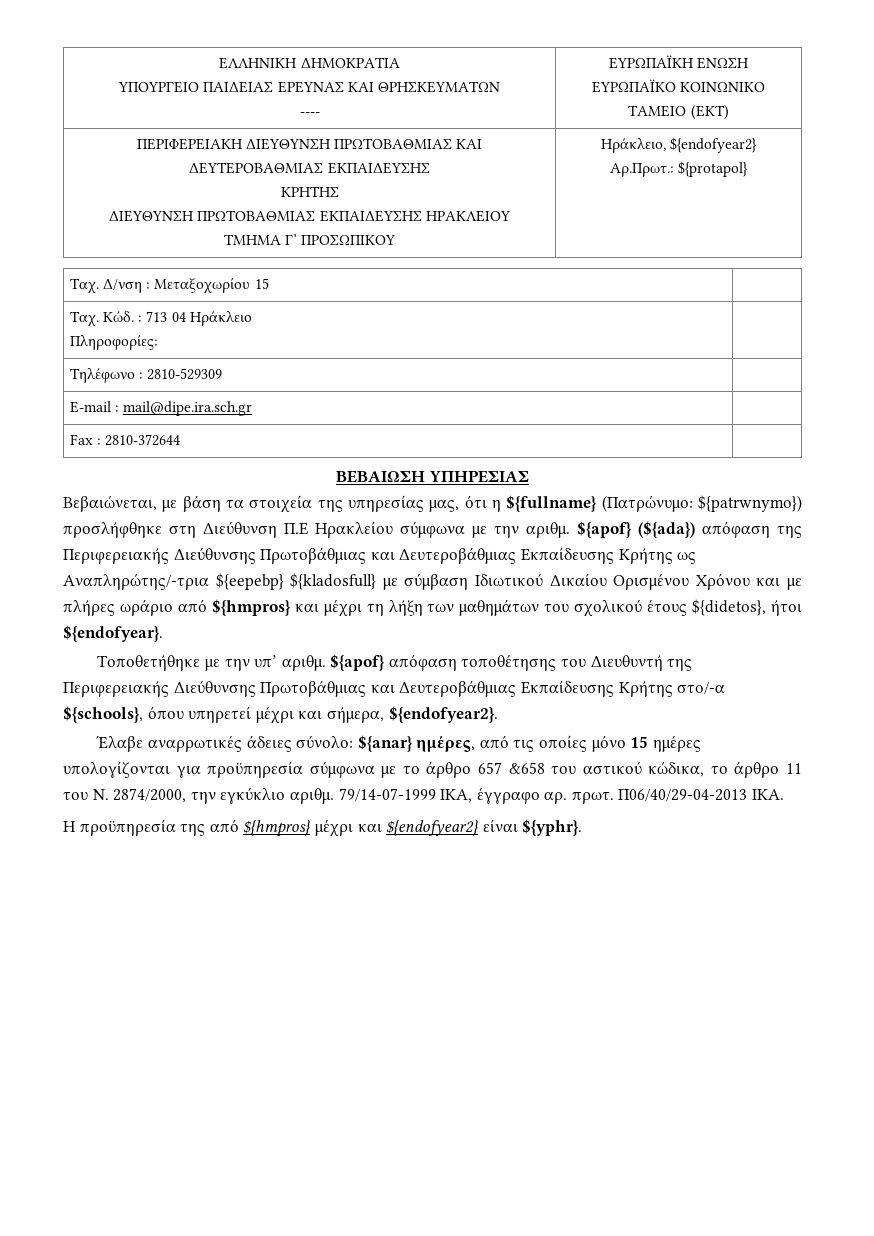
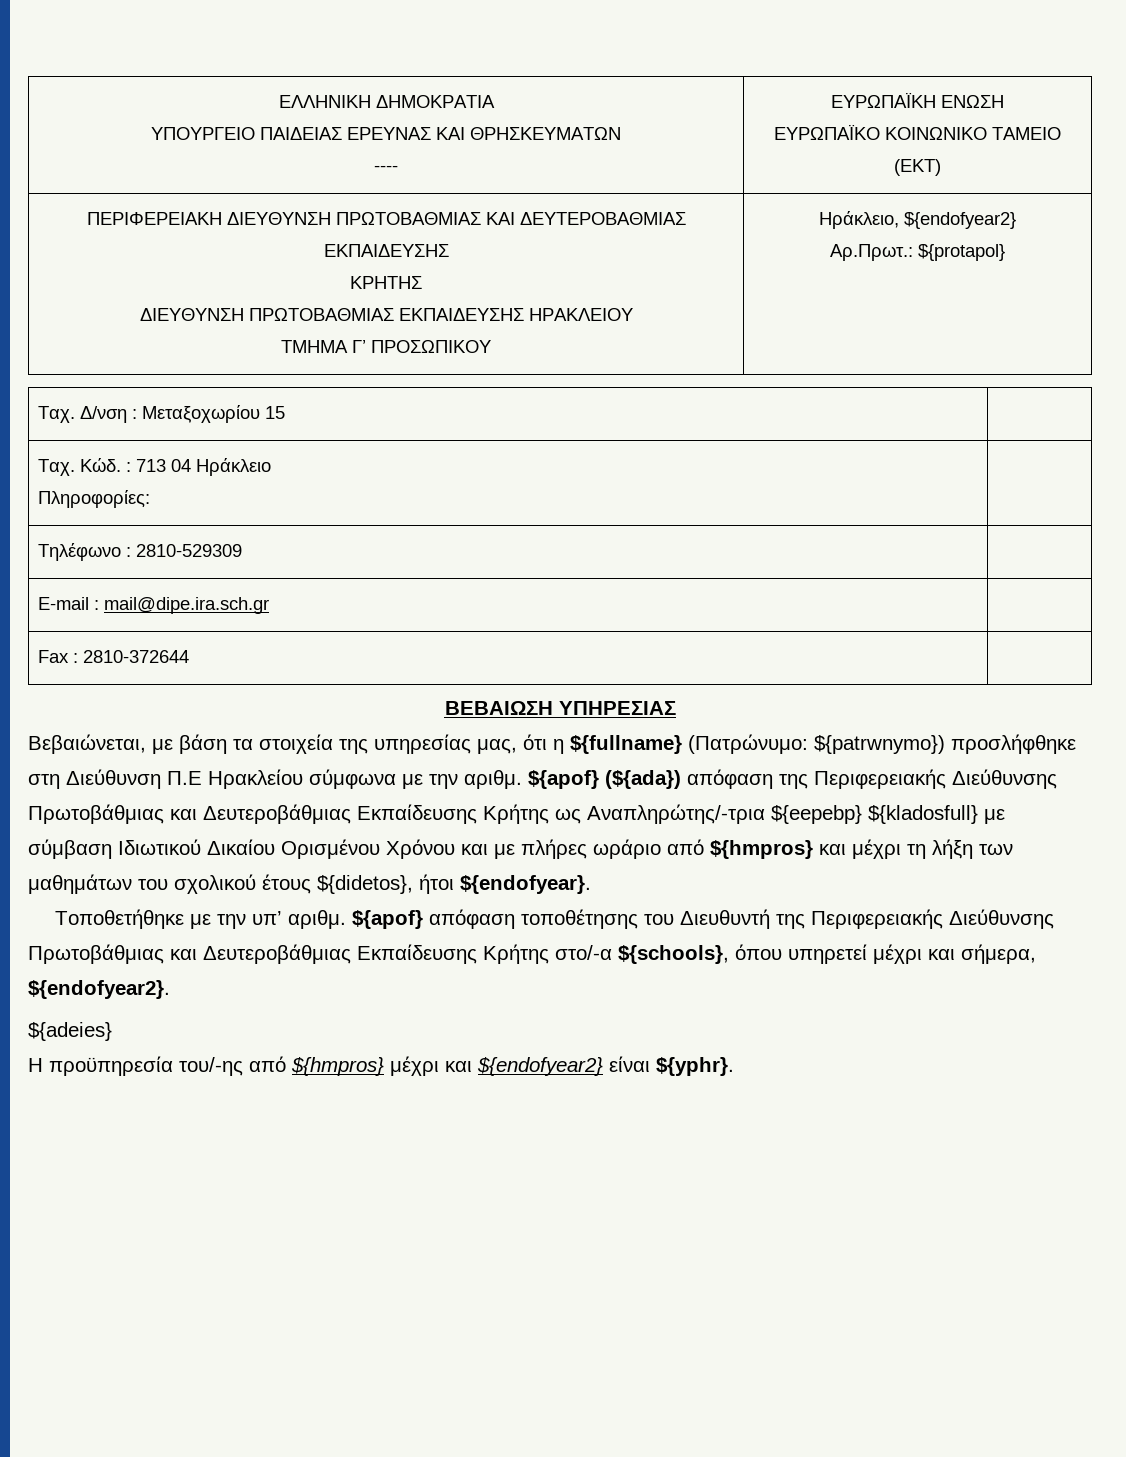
[96,735,701,752] [63,761,802,778] [63,787,785,804] Έλαβε αναρρωτικές άδειες σύνολο: ${anar} ημέρες, από τις οποίες μόνο 15 ημέρες υπολογίζονται για προϋπηρεσία σύμφωνα με το άρθρο 657 &658 του αστικού κώδικα, το άρθρο 11 του Ν. 2874/2000, την εγκύκλιο αριθμ. 79/14-07-1999 ΙΚΑ, έγγραφο αρ. πρωτ. Π06/40/29-04-2013 ΙΚΑ. -> [28,1022,112,1041] ${adeies}
[180,824,206,836] της -> [179,1057,243,1076] του/-ης

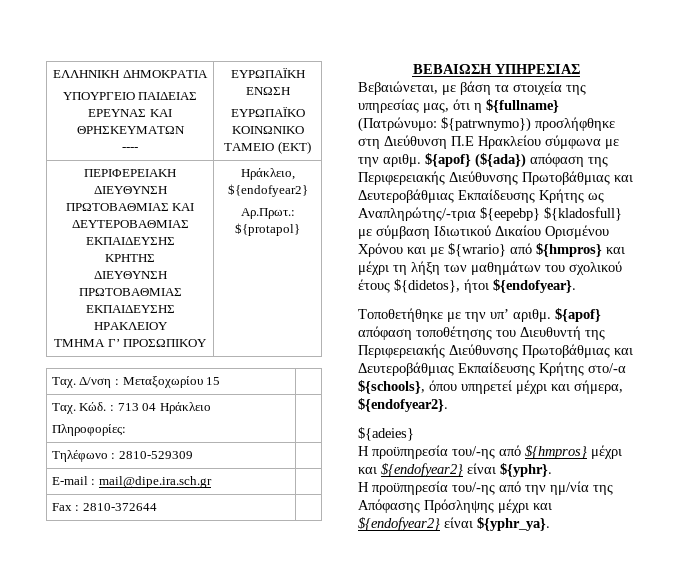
[521,839,661,859] πλήρες ωράριο -> [448,243,506,257] ${wrario}
(734, 1066) none -> [358,481,613,495] [358,499,552,513] [358,517,550,531] // Η προϋπηρεσία του/-ης από την ημ/νία της Απόφασης Πρόσληψης μέχρι και ${endofyear2} είναι ${yphr_ya}.

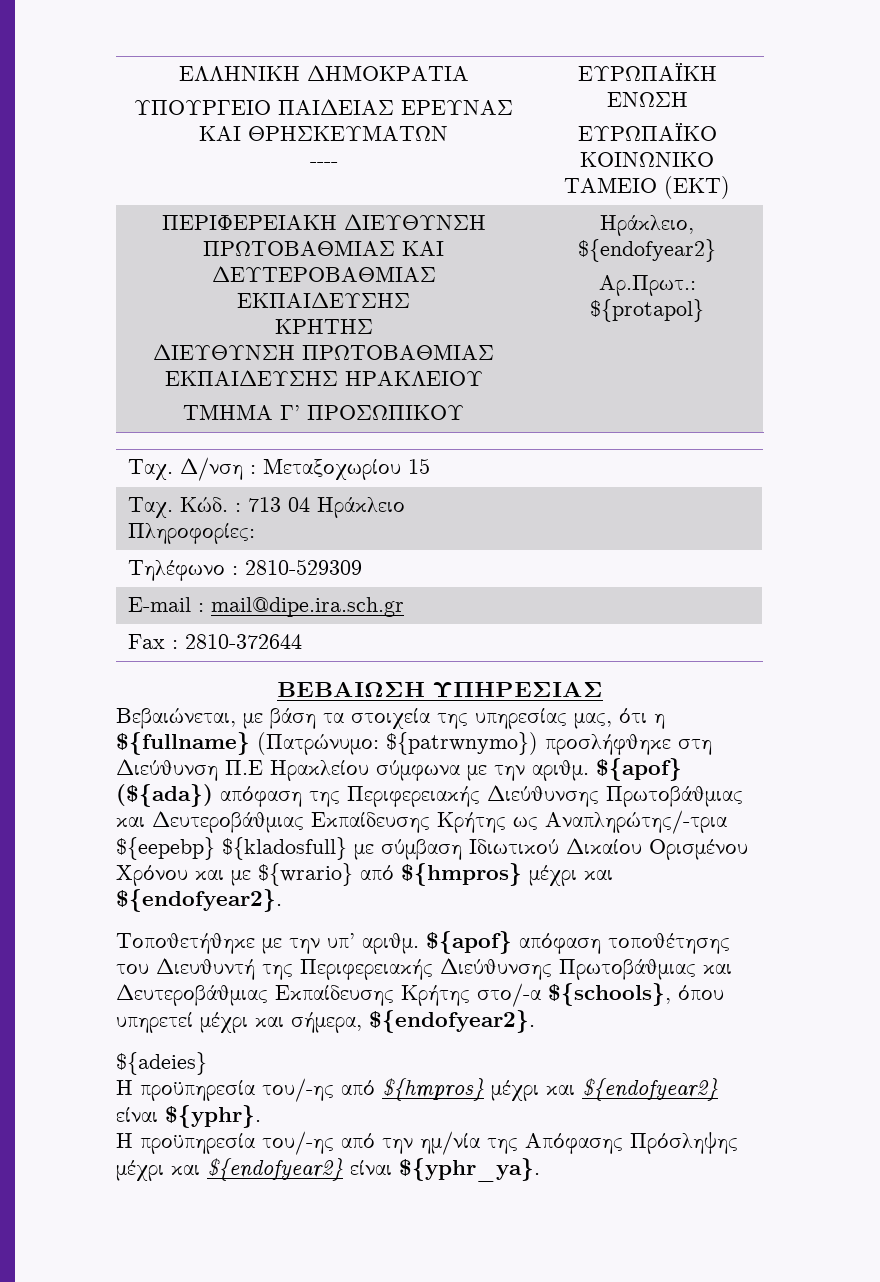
[606,247,625,254] [358,261,622,275] [358,279,576,293] και μέχρι τη λήξη των μαθημάτων του σχολικού έτους ${didetos}, ήτοι ${endofyear}. -> [529,865,613,886] [116,889,282,912] μέχρι και ${endofyear2}.

